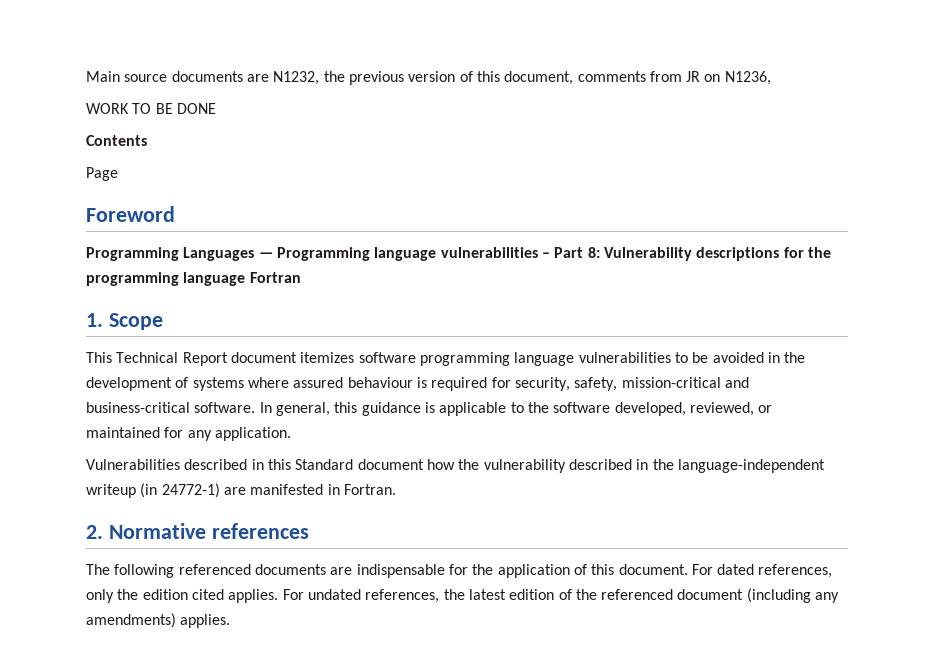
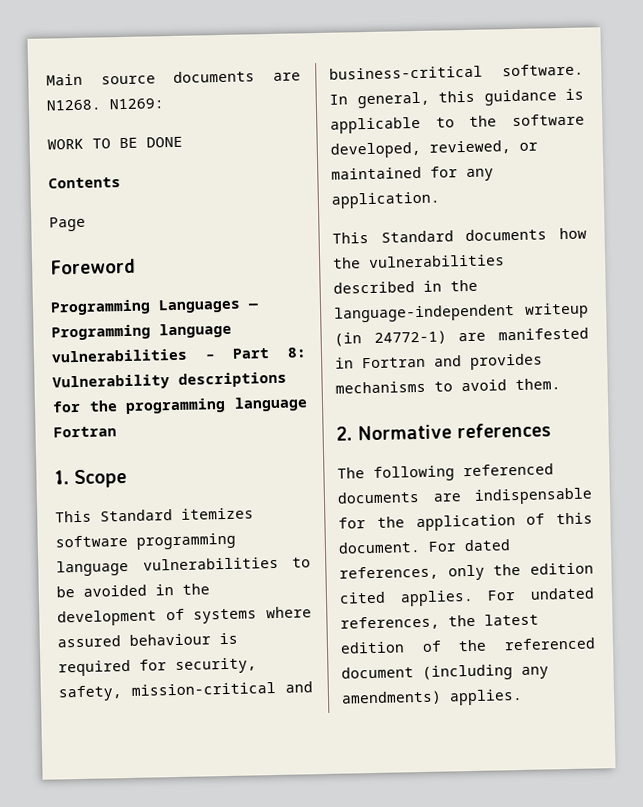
[273,71,771,85] N1232, the previous version of this document, comments from JR on N1236, -> [46,98,164,111] N1268. N1269:
[116,352,297,366] Technical Report document -> [100,509,173,522] Standard
[86,459,424,470] Vulnerabilities described in this Standard document -> [332,228,548,244] This Standard documents
[483,459,566,473] vulnerability -> [369,254,505,268] vulnerabilities
[343,484,396,495] Fortran. -> [362,353,543,370] [335,378,561,394] Fortran and provides mechanisms to avoid them.

